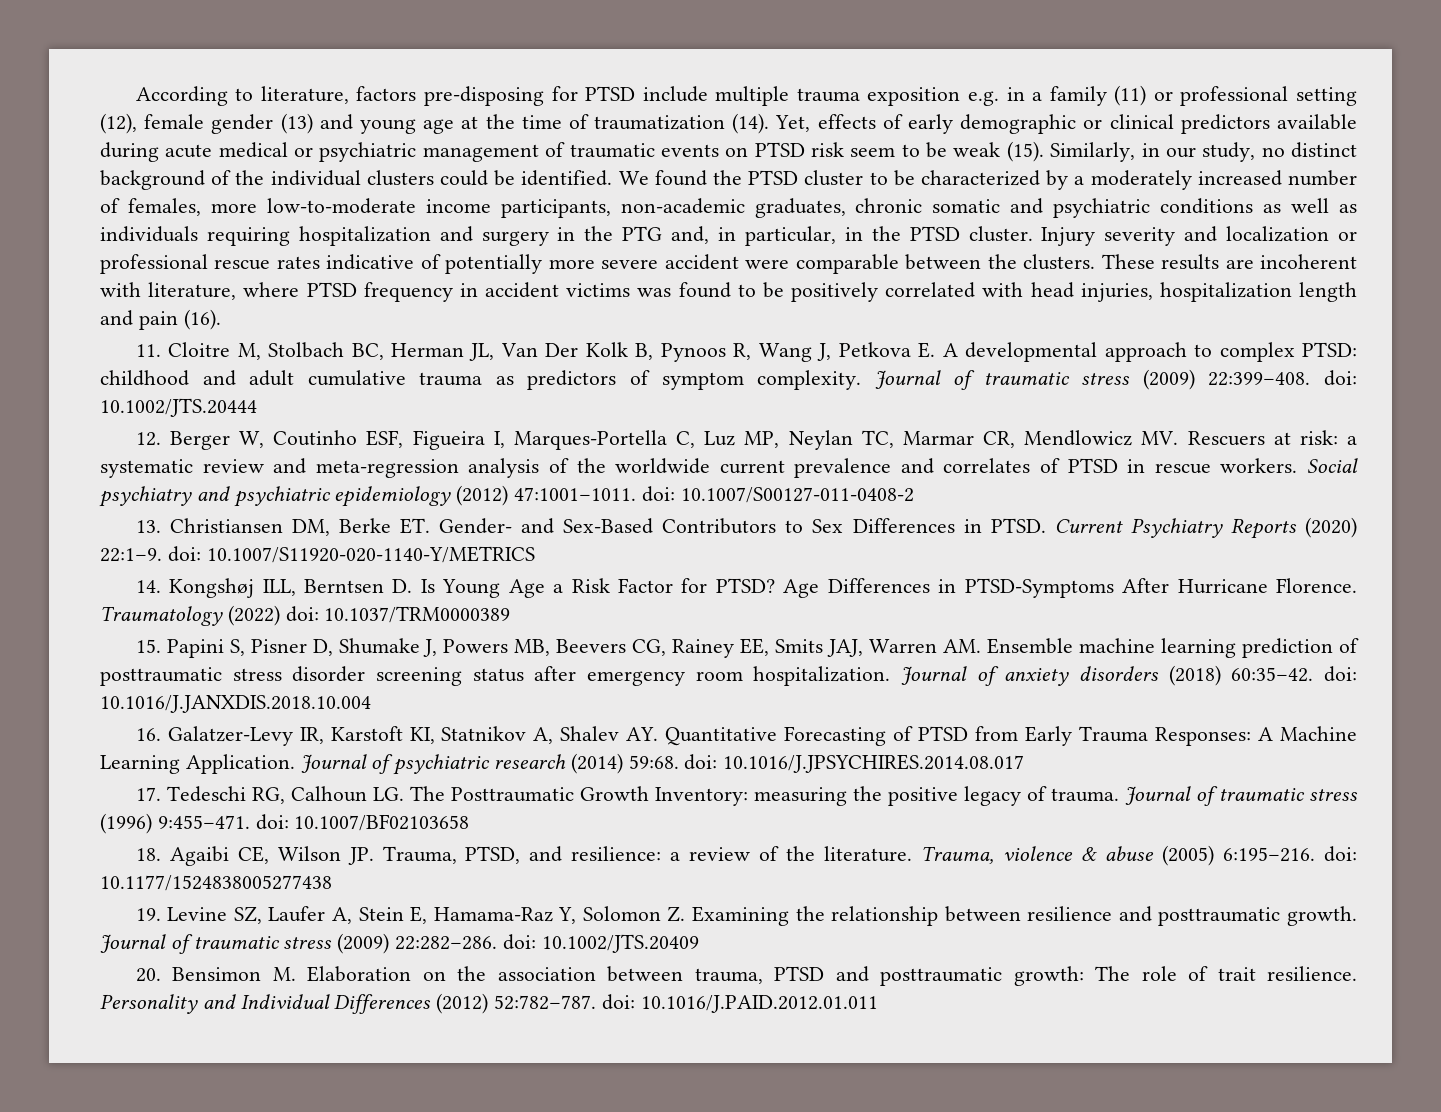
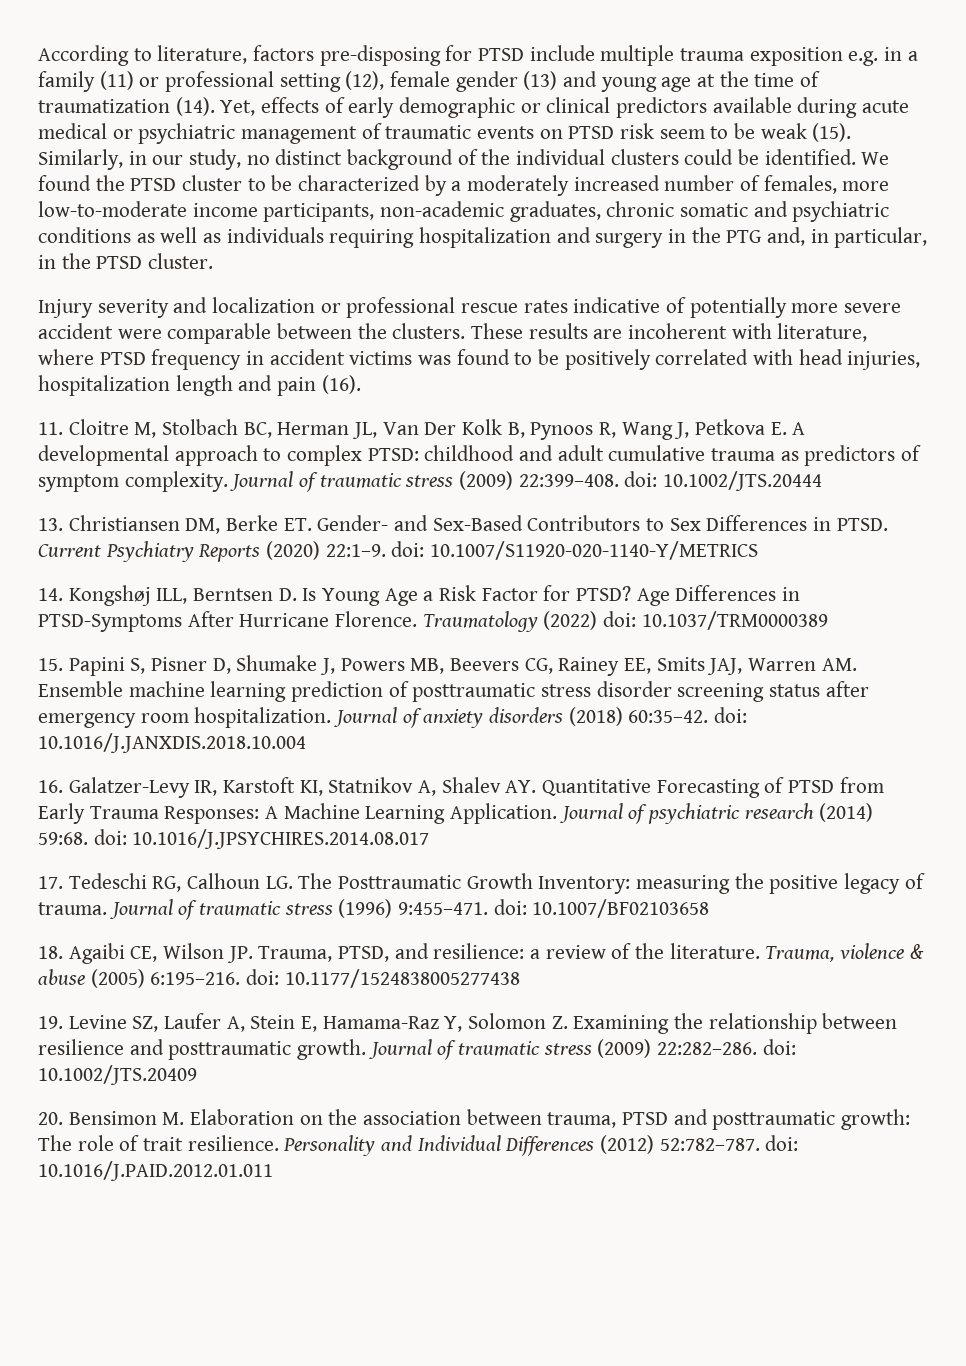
(1033, 234) none -> (214, 261) //
[135,430,1357,450] [100,458,1358,478] [99,485,914,507] // 12. Berger W, Coutinho ESF, Figueira I, Marques-Portella C, Luz MP, Neylan TC, Marmar CR, Mendlowicz MV. Rescuers at risk: a systematic review and meta-regression analysis of the worldwide current prevalence and correlates of PTSD in rescue workers. Social psychiatry and psychiatric epidemiology (2012) 47:1001–1011. doi: 10.1007/S00127-011-0408-2 -> (823, 481) none

